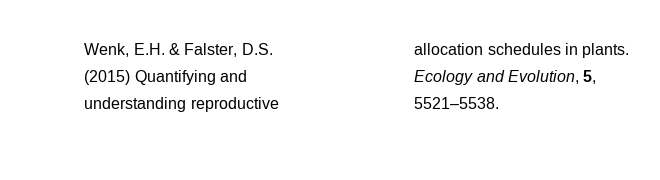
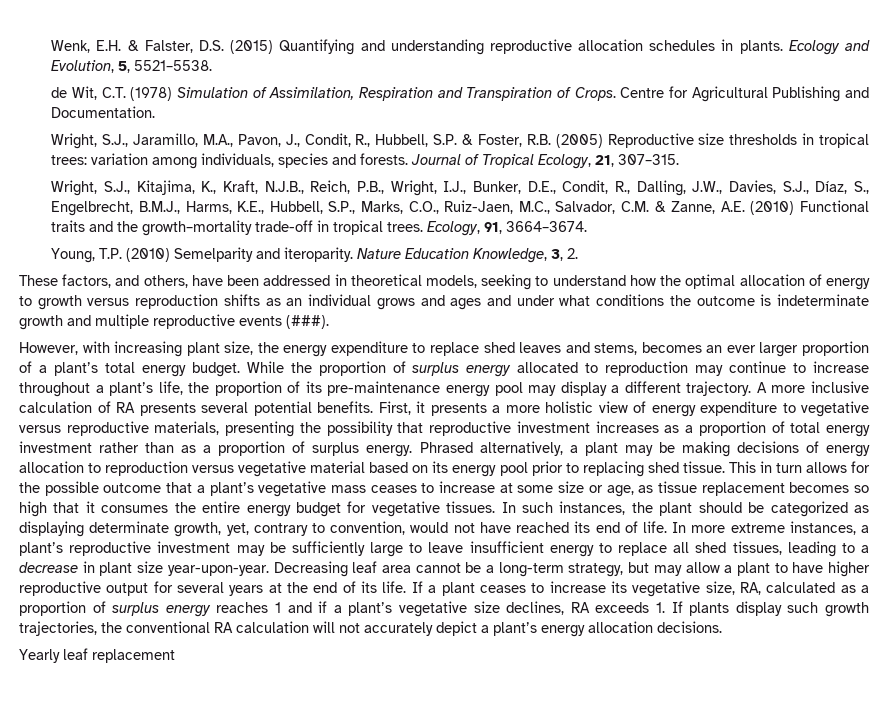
(500, 103) none -> [51,86,870,102] [51,106,156,118] [51,133,869,149] [51,153,680,169] [51,180,869,196] [51,200,870,216] [51,220,588,236] [51,247,579,263] [19,274,870,290] [19,294,869,310] [19,314,329,330] [19,341,869,357] [19,361,870,377] [19,381,869,397] [19,401,869,417] [19,421,871,437] [19,441,870,457] [19,461,870,477] [19,481,870,497] [19,501,870,517] [19,521,870,537] [19,541,869,557] [19,561,871,577] [19,581,869,597] [19,601,870,617] [19,621,722,637] [19,648,175,663] // de Wit, C.T. (1978) Simulation of Assimilation, Respiration and Transpiration of Crops. Centre for Agricultural Publishing and Documentation. // Wright, S.J., Jaramillo, M.A., Pavon, J., Condit, R., Hubbell, S.P. & Foster, R.B. (2005) Reproductive size thresholds in tropical trees: variation among individuals, species and forests. Journal of Tropical Ecology, 21, 307–315. // Wright, S.J., Kitajima, K., Kraft, N.J.B., Reich, P.B., Wright, I.J., Bunker, D.E., Condit, R., Dalling, J.W., Davies, S.J., Díaz, S., Engelbrecht, B.M.J., Harms, K.E., Hubbell, S.P., Marks, C.O., Ruiz-Jaen, M.C., Salvador, C.M. & Zanne, A.E. (2010) Functional traits and the growth–mortality trade-off in tropical trees. Ecology, 91, 3664–3674. // Young, T.P. (2010) Semelparity and iteroparity. Nature Education Knowledge, 3, 2. // These factors, and others, have been addressed in theoretical models, seeking to understand how the optimal allocation of energy to growth versus reproduction shifts as an individual grows and ages and under what conditions the outcome is indeterminate growth and multiple reproductive events (###). // However, with increasing plant size, the energy expenditure to replace shed leaves and stems, becomes an ever larger proportion of a plant’s total energy budget. While the proportion of surplus energy allocated to reproduction may continue to increase throughout a plant’s life, the proportion of its pre-maintenance energy pool may display a different trajectory. A more inclusive calculation of RA presents several potential benefits. First, it presents a more holistic view of energy expenditure to vegetative versus reproductive materials, presenting the possibility that reproductive investment increases as a proportion of total energy investment rather than as a proportion of surplus energy. Phrased alternatively, a plant may be making decisions of energy allocation to reproduction versus vegetative material based on its energy pool prior to replacing shed tissue. This in turn allows for the possible outcome that a plant’s vegetative mass ceases to increase at some size or age, as tissue replacement becomes so high that it consumes the entire energy budget for vegetative tissues. In such instances, the plant should be categorized as displaying determinate growth, yet, contrary to convention, would not have reached its end of life. In more extreme instances, a plant’s reproductive investment may be sufficiently large to leave insufficient energy to replace all shed tissues, leading to a decrease in plant size year-upon-year. Decreasing leaf area cannot be a long-term strategy, but may allow a plant to have higher reproductive output for several years at the end of its life. If a plant ceases to increase its vegetative size, RA, calculated as a proportion of surplus energy reaches 1 and if a plant’s vegetative size declines, RA exceeds 1. If plants display such growth trajectories, the conventional RA calculation will not accurately depict a plant’s energy allocation decisions. // Yearly leaf replacement

